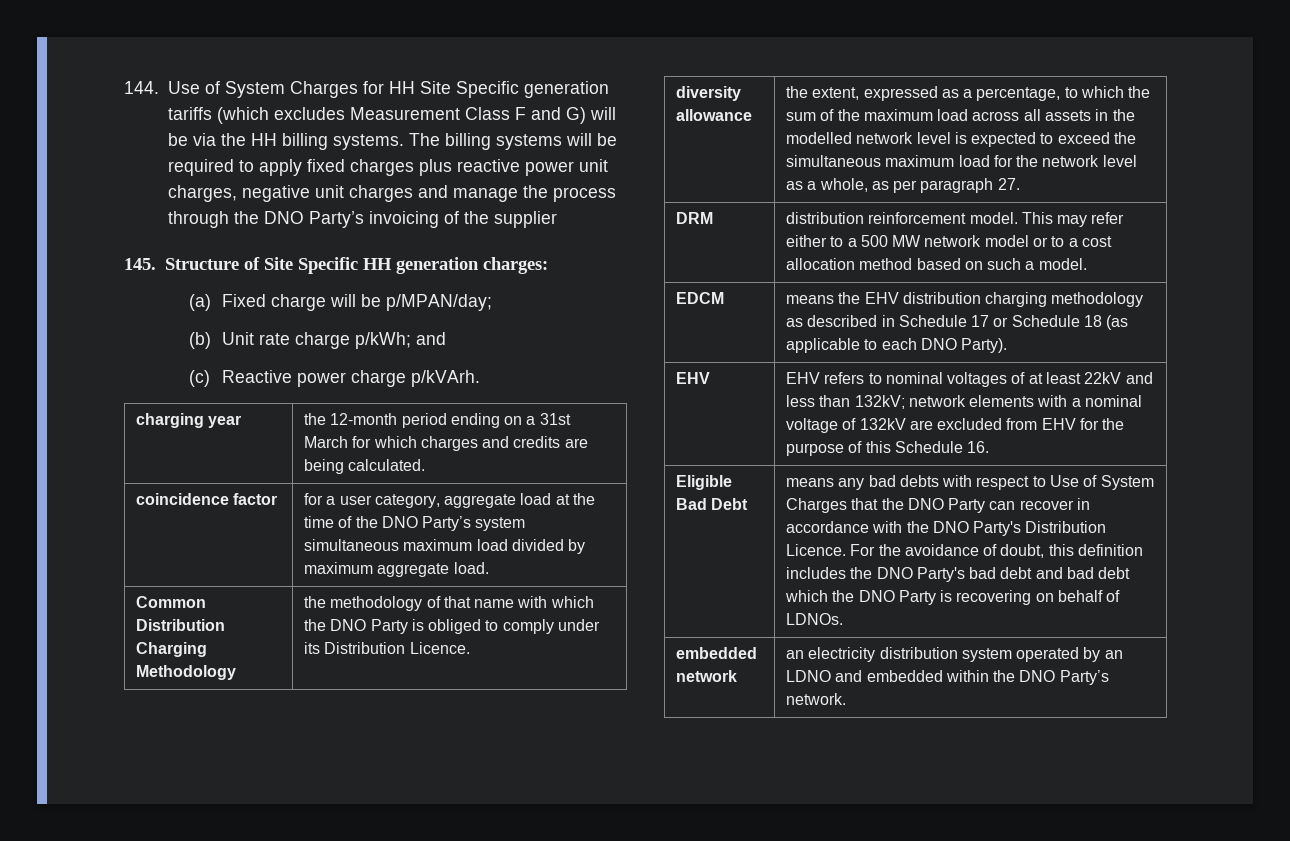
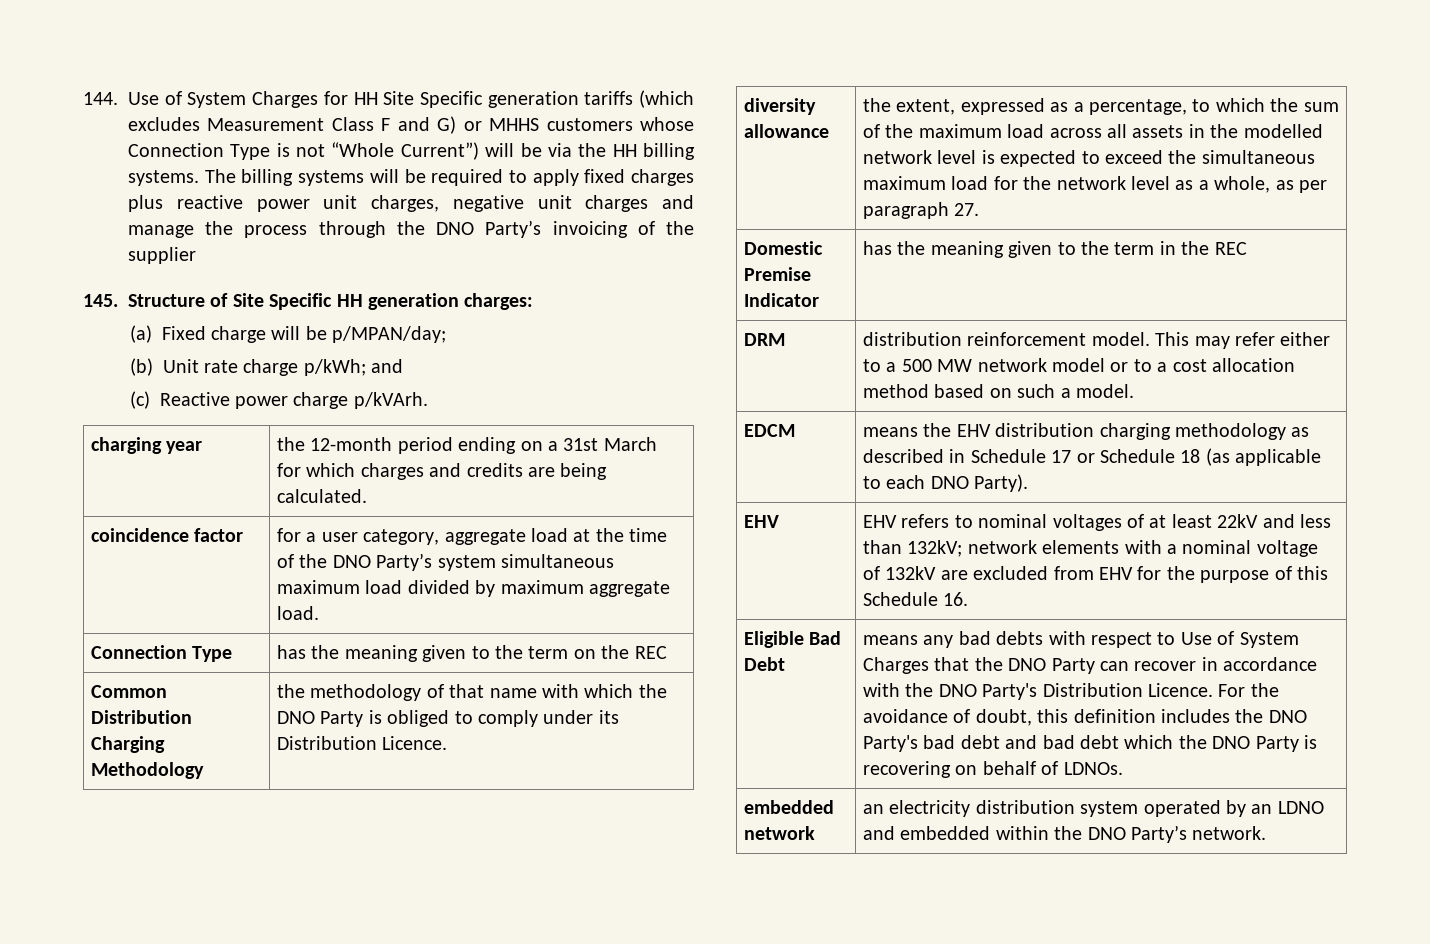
(586, 115) none -> [463,117,695,131] [128,142,479,160] or MHHS customers whose Connection Type is not “Whole Current”)
(489, 568) none -> [91,645,233,662] [277,645,667,662] // Connection Type | has the meaning given to the term on the REC
(1020, 184) none -> [744,241,824,255] [744,267,812,281] [744,293,820,307] [863,241,1247,258] // Domestic Premise Indicator | has the meaning given to the term in the REC

